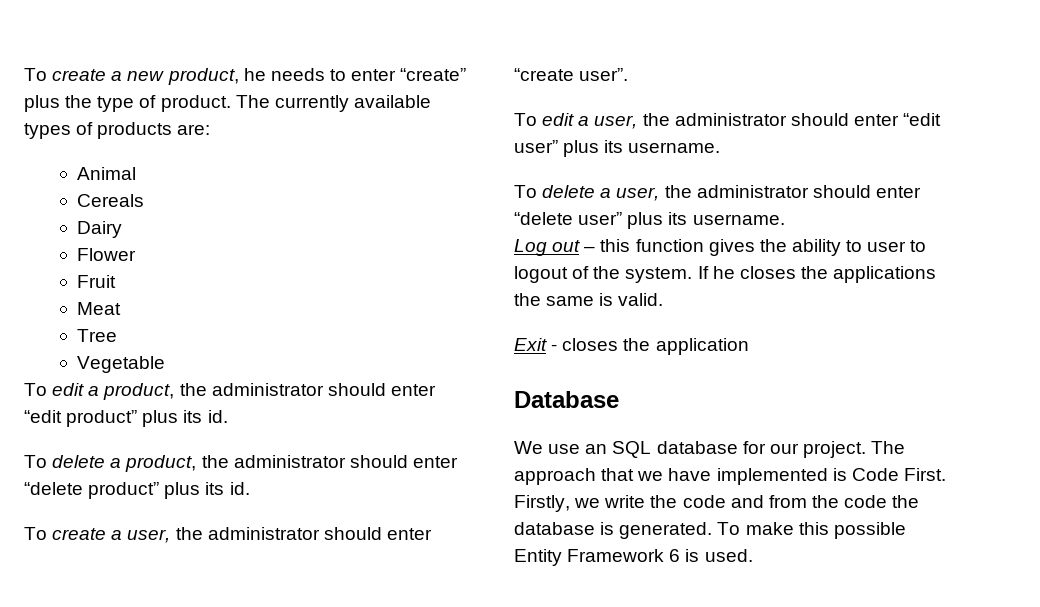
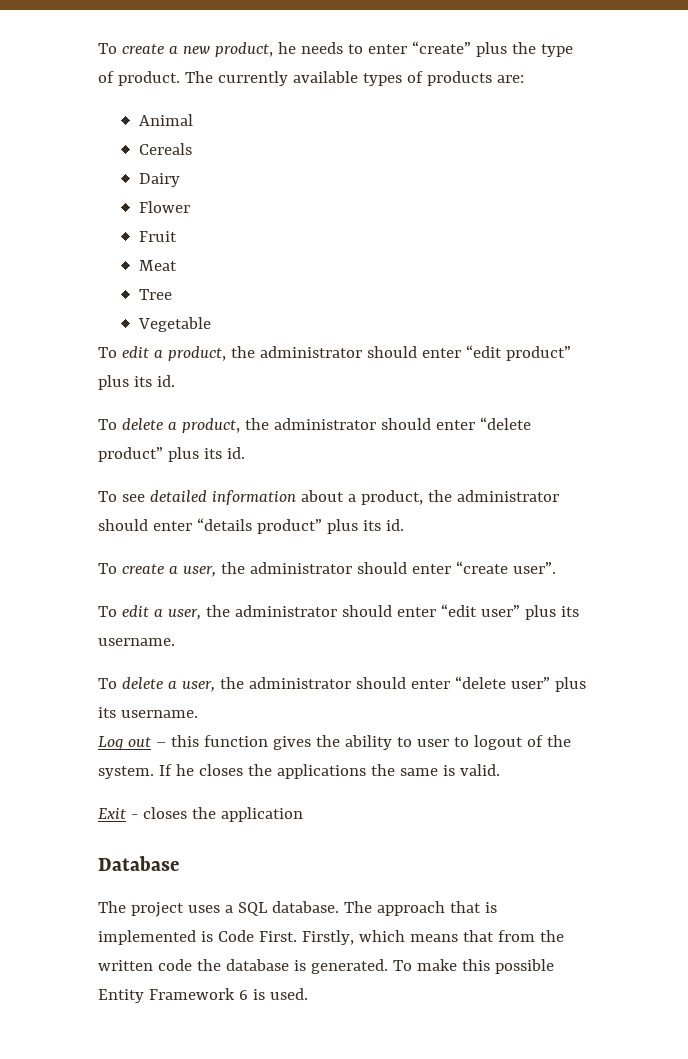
(250, 488) none -> [98,490,559,505] [98,518,404,534] // To see detailed information about a product, the administrator should enter “details product” plus its id.
[514,441,866,458] We use an SQL database for our project. -> [98,901,339,917] The project uses a SQL database.
[637,468,712,481] we have -> [484,902,497,913] is
[574,495,764,508] we write the code and -> [358,930,494,942] which means that
(839, 501) none -> [98,960,153,971] written

